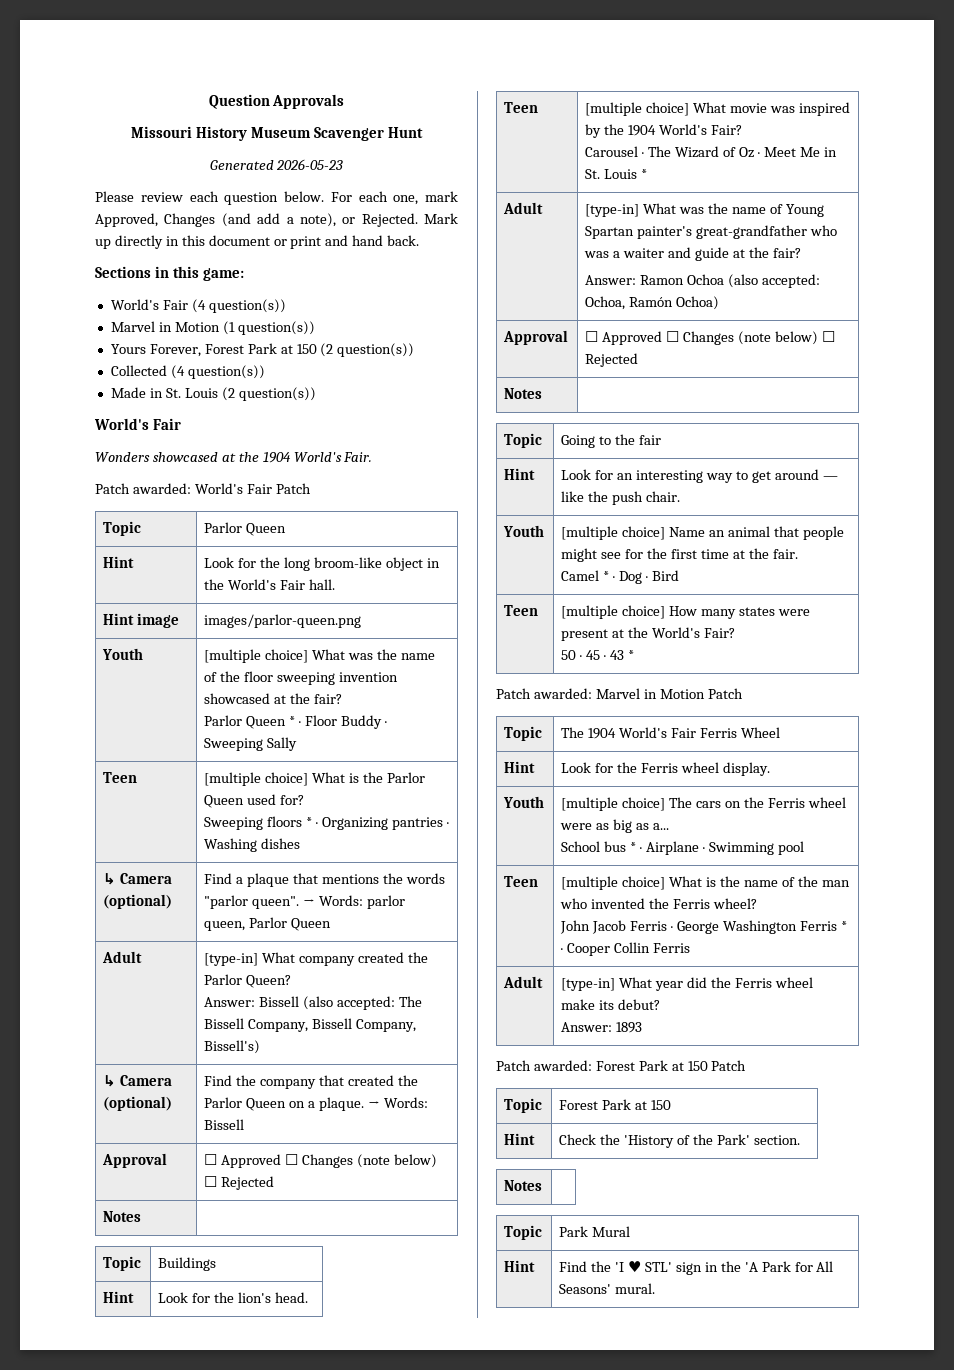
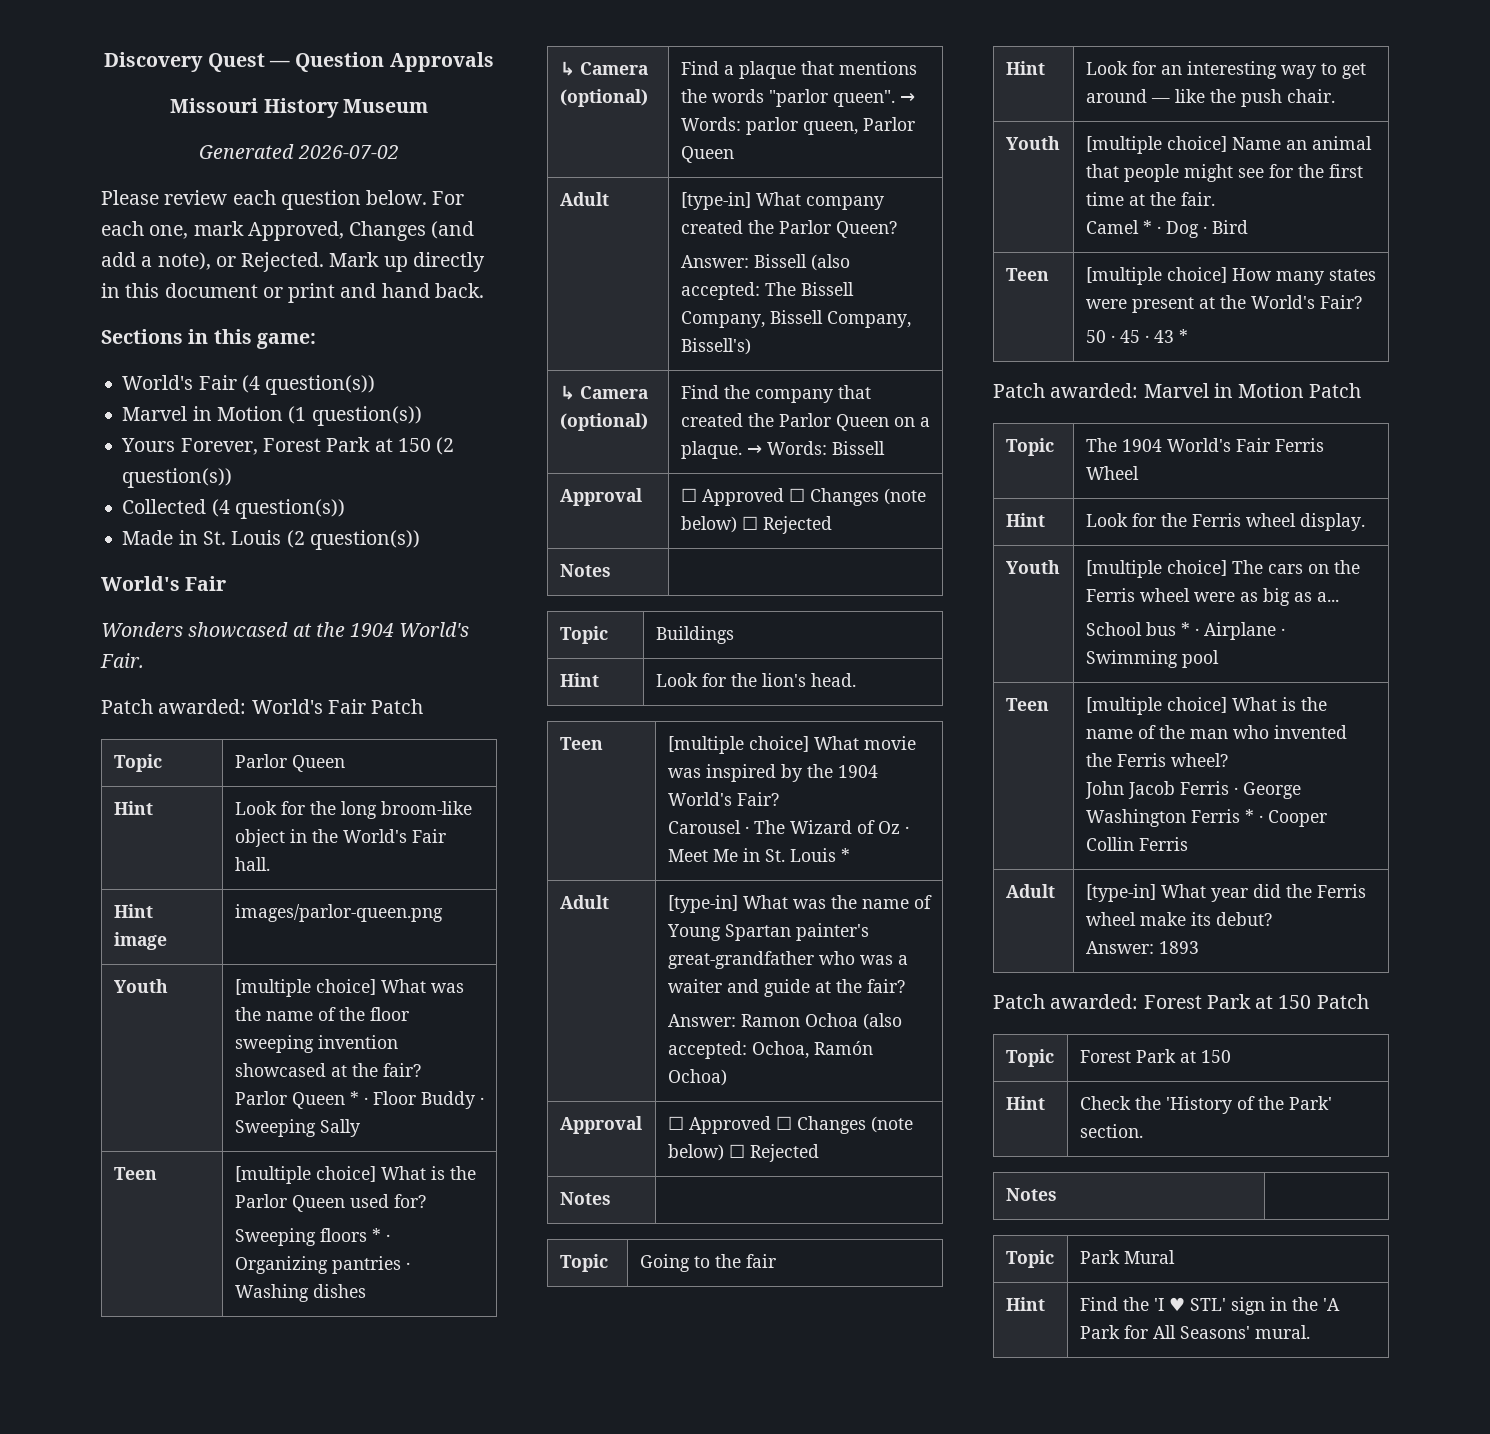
(208, 101) none -> [104,52,290,72] Discovery Quest —
[313,127,423,141] Scavenger Hunt -> (428, 106) none
[276,159,344,170] 2026-05-23 -> [297,145,399,159] 2026-07-02

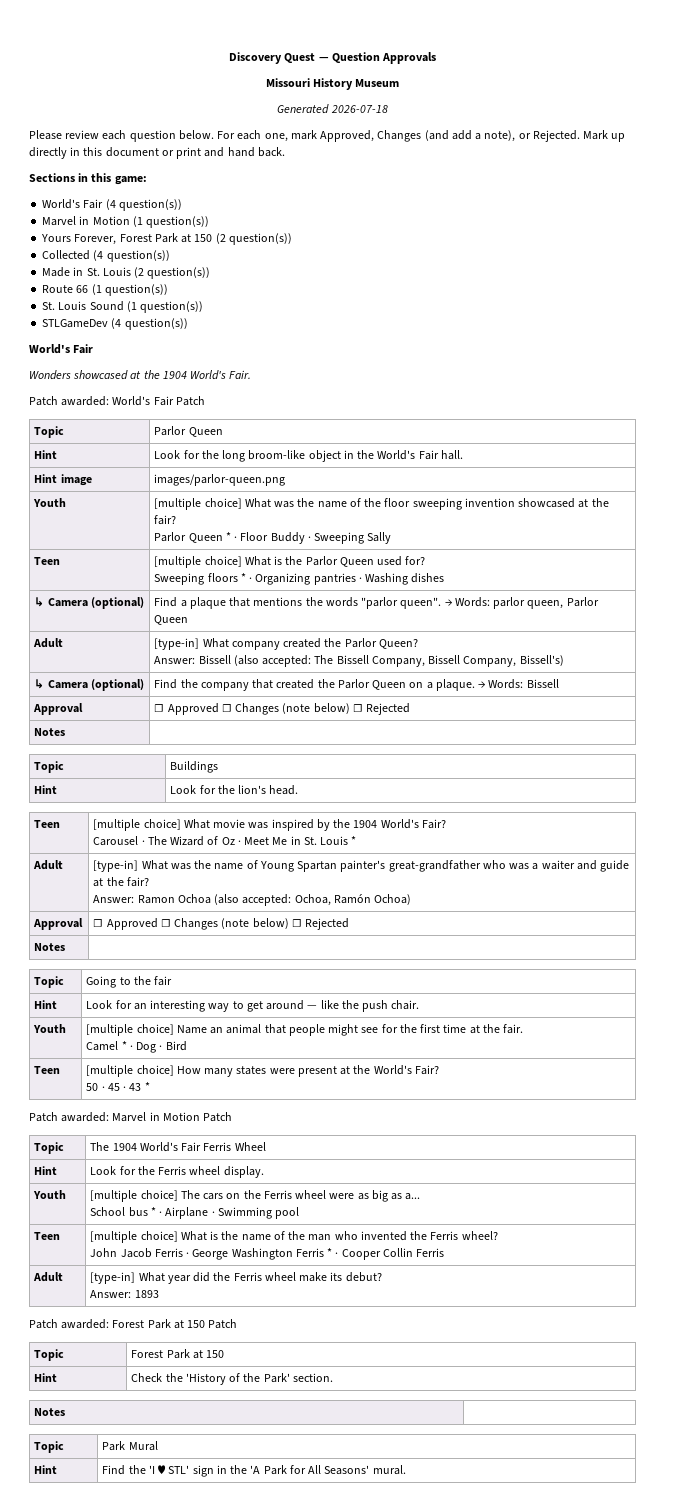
[297,145,399,159] 2026-07-02 -> [330,105,388,113] 2026-07-18
(420, 540) none -> [42,284,168,296] [42,301,204,313] [42,318,188,330] // Route 66 (1 question(s)) // St. Louis Sound (1 question(s)) // STLGameDev (4 question(s))

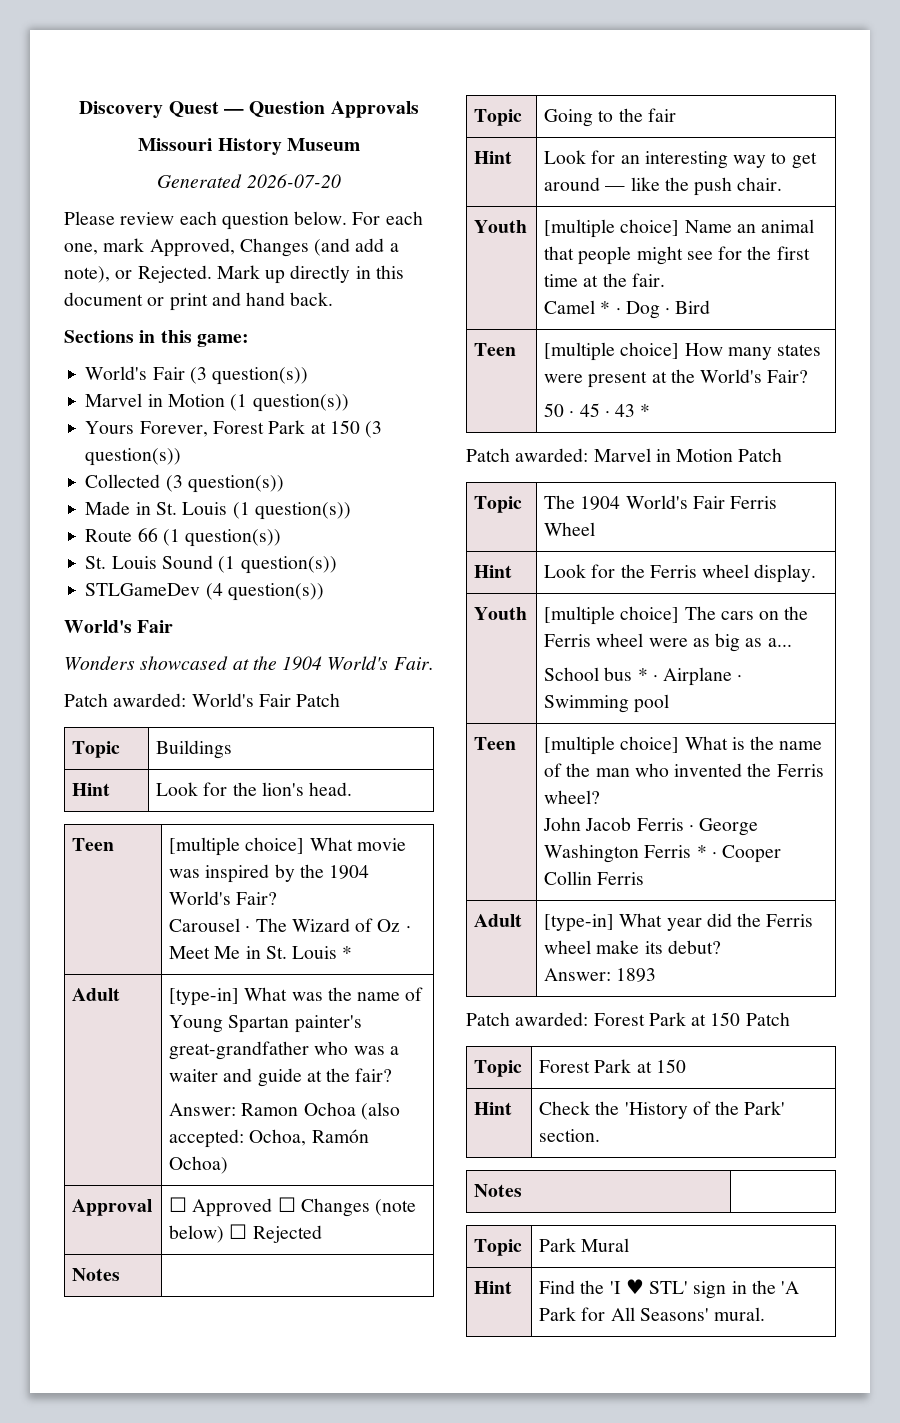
[330,105,388,113] 2026-07-18 -> [246,174,341,188] 2026-07-20
[105,199,116,210] (4 -> [189,367,207,384] (3
[215,233,226,244] (2 -> [365,421,383,438] (3
[93,250,104,261] (4 -> [165,475,183,492] (3
[134,267,145,278] (2 -> [232,502,250,519] (1
[34,426,65,438] [154,426,223,437] [34,450,58,459] [154,450,463,462] [34,474,92,486] [154,474,286,486] [33,498,67,507] [154,498,609,510] [154,515,177,525] [154,532,392,544] [34,557,61,565] [154,556,426,568] [154,573,445,585] [34,597,144,609] [154,597,599,609] [154,615,189,625] [33,638,64,648] [154,638,418,650] [154,655,564,667] [34,679,144,691] [154,679,559,691] [33,703,84,715] [154,703,411,715] [34,728,66,736] // Topic | Parlor Queen // Hint | Look for the long broom-like object in the World's Fair hall. // Hint image | images/parlor-queen.png // Youth | [multiple choice] What was the name of the floor sweeping invention showcased at the fair? // Parlor Queen * · Floor Buddy · Sweeping Sally // Teen | [multiple choice] What is the Parlor Queen used for? // Sweeping floors * · Organizing pantries · Washing dishes // ↳ Camera (optional) | Find a plaque that mentions the words "parlor queen". → Words: parlor queen, Parlor Queen // Adult | [type-in] What company created the Parlor Queen? // Answer: Bissell (also accepted: The Bissell Company, Bissell Company, Bissell's) // ↳ Camera (optional) | Find the company that created the Parlor Queen on a plaque. → Words: Bissell // Approval | ☐ Approved ☐ Changes (note below) ☐ Rejected // Notes | -> (341, 700) none

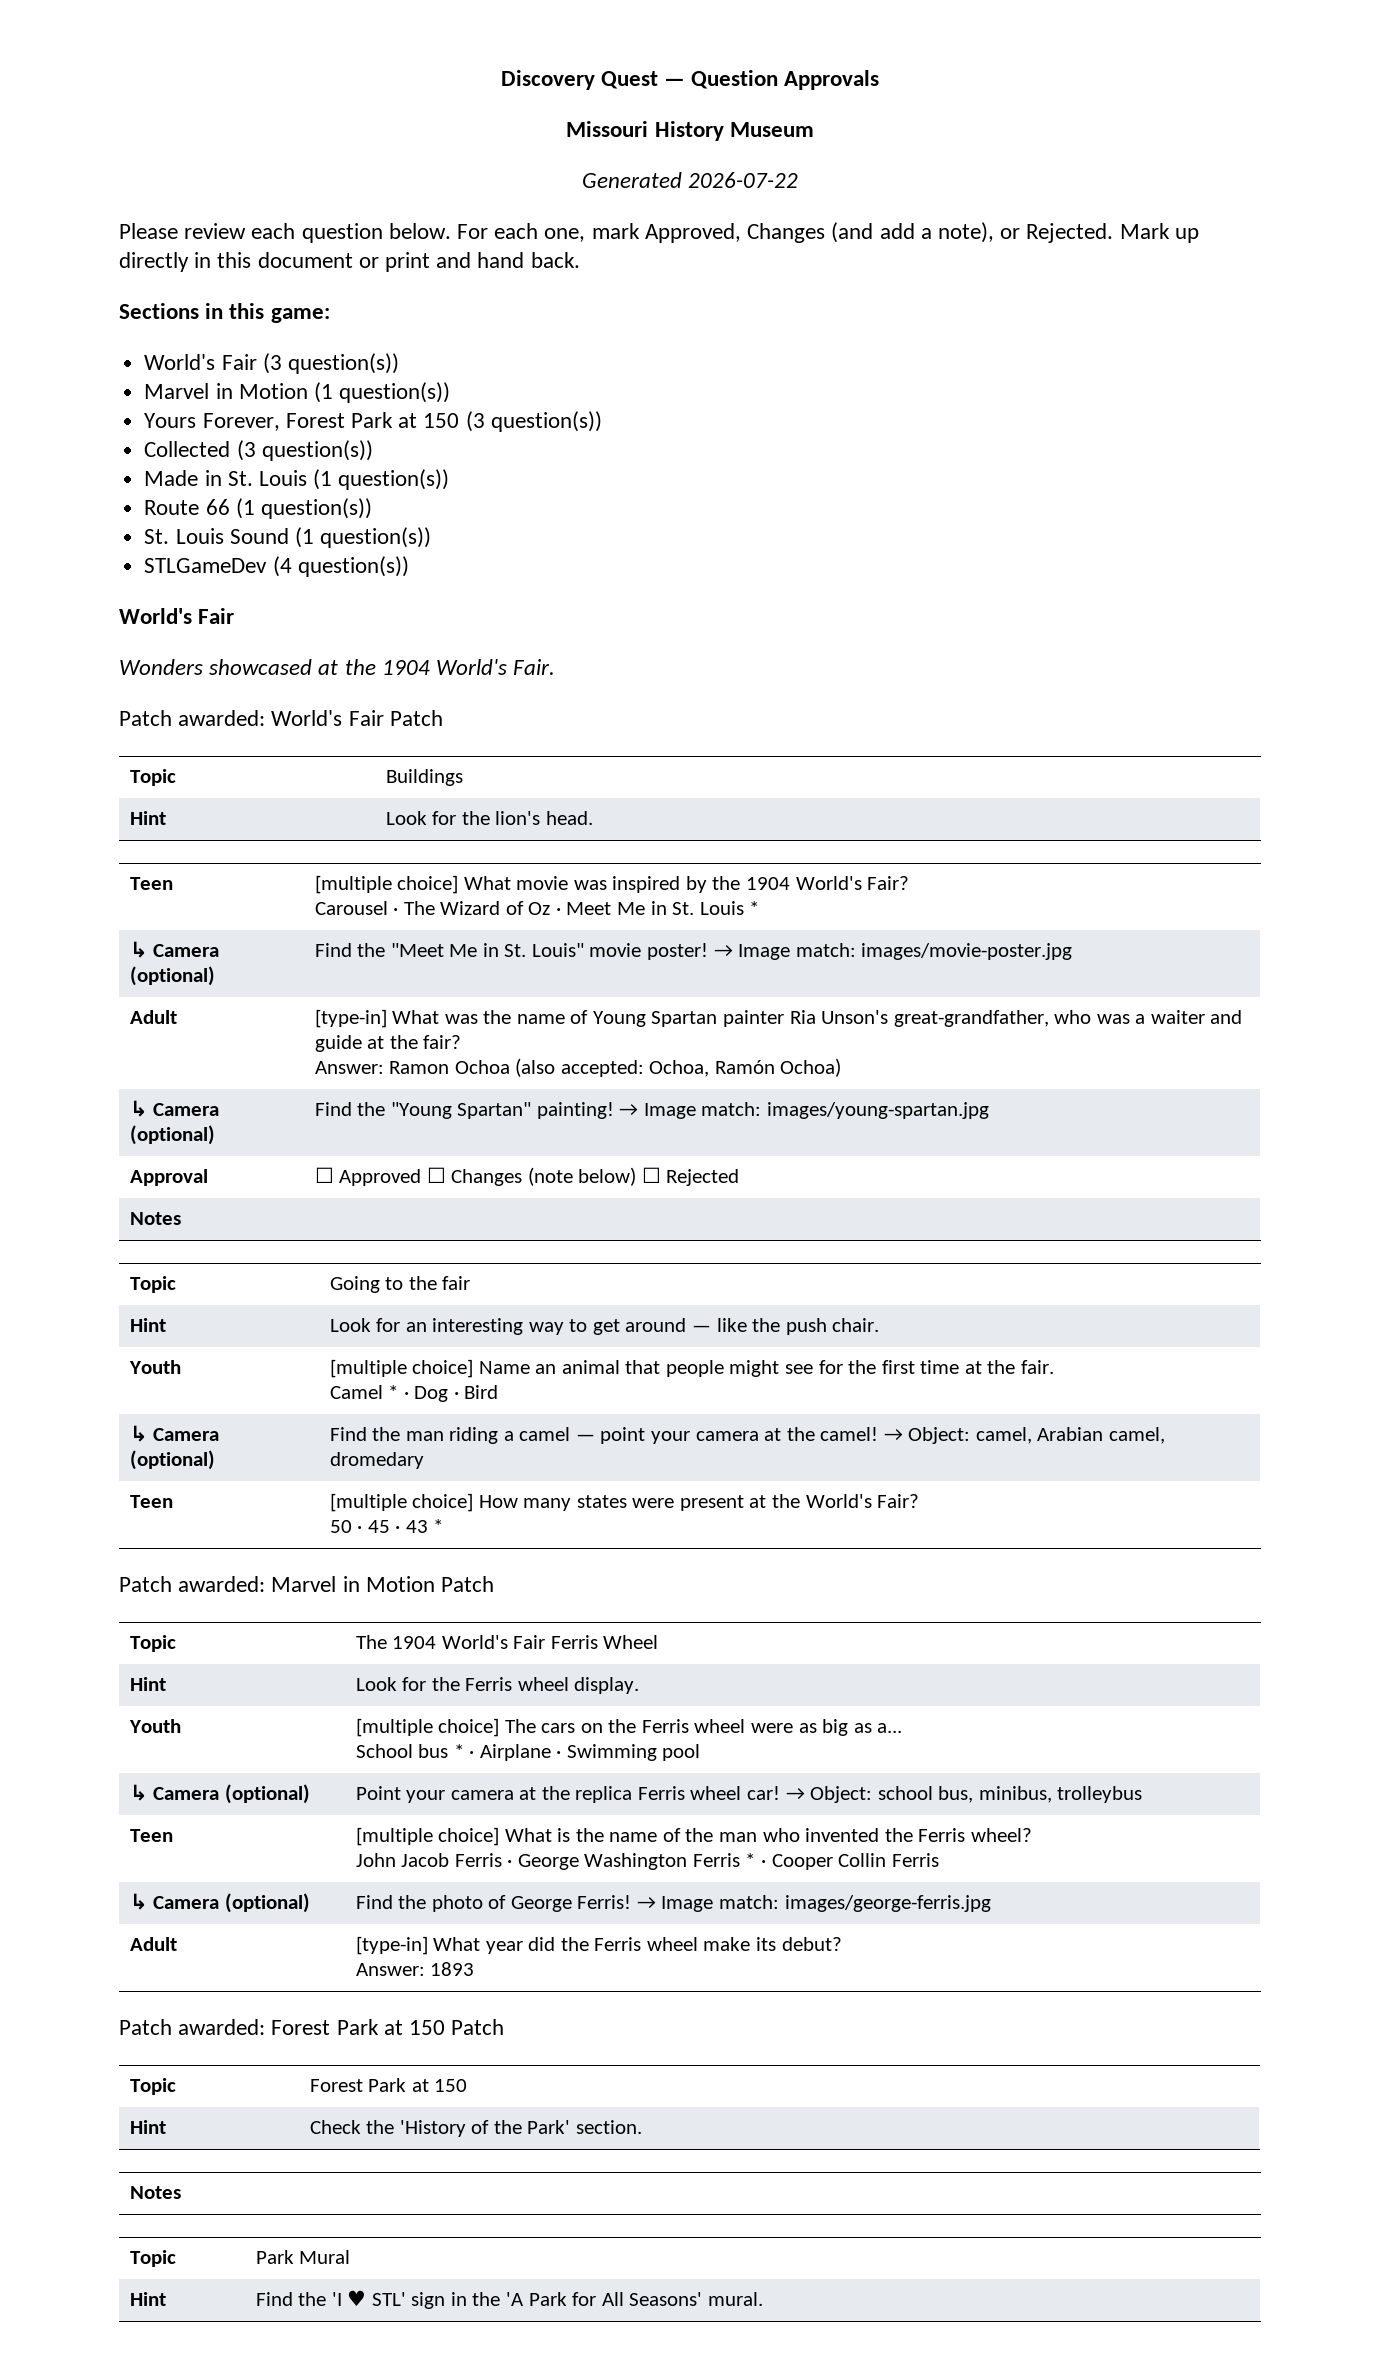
[246,174,341,188] 2026-07-20 -> [688,172,799,188] 2026-07-22
(353, 952) none -> [129,941,220,958] [129,966,215,986] [314,943,1073,960] // ↳ Camera (optional) | Find the "Meet Me in St. Louis" movie poster! → Image match: images/movie-poster.jpg
[294,1015,362,1033] [169,1041,310,1060] painter's great-grandfather -> [723,1010,1049,1027] painter Ria Unson's great-grandfather,
(229, 1165) none -> [129,1100,220,1117] [129,1125,215,1145] [314,1102,990,1119] // ↳ Camera (optional) | Find the "Young Spartan" painting! → Image match: images/young-spartan.jpg
(711, 307) none -> [129,1425,220,1442] [129,1450,215,1470] [329,1427,1165,1444] [329,1452,424,1469] // ↳ Camera (optional) | Find the man riding a camel — point your camera at the camel! → Object: camel, Arabian camel, dromedary
(670, 703) none -> [129,1784,310,1804] [355,1786,1143,1803] // ↳ Camera (optional) | Point your camera at the replica Ferris wheel car! → Object: school bus, minibus, trolleybus
(645, 878) none -> [129,1893,310,1913] [355,1895,991,1912] // ↳ Camera (optional) | Find the photo of George Ferris! → Image match: images/george-ferris.jpg

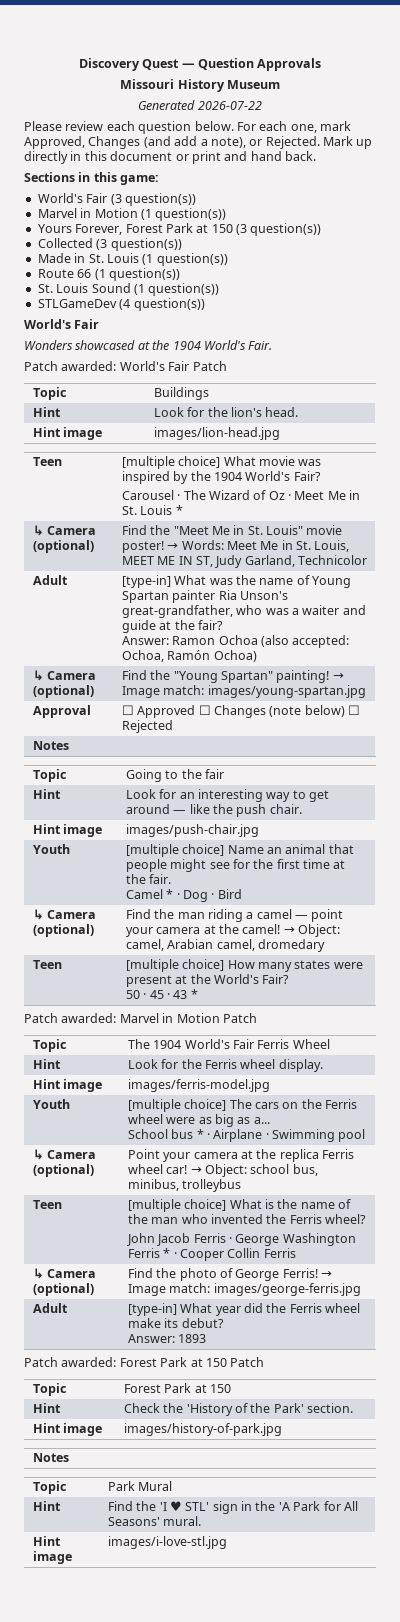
(593, 818) none -> [32,427,103,440] [153,427,280,440] // Hint image | images/lion-head.jpg
[738,943,1073,960] Image match: images/movie-poster.jpg -> [181,540,350,552] [121,555,368,568] Words: Meet Me in St. Louis, MEET ME IN ST, Judy Garland, Technicolor
(880, 1325) none -> [32,824,103,837] [125,824,259,837] // Hint image | images/push-chair.jpg
(640, 1685) none -> [32,1079,103,1092] [127,1079,270,1092] // Hint image | images/ferris-model.jpg
(642, 2127) none -> [32,1423,103,1436] [123,1423,282,1436] // Hint image | images/history-of-park.jpg
(763, 2299) none -> [32,1536,61,1546] [32,1551,72,1564] [107,1536,227,1549] // Hint image | images/i-love-stl.jpg

